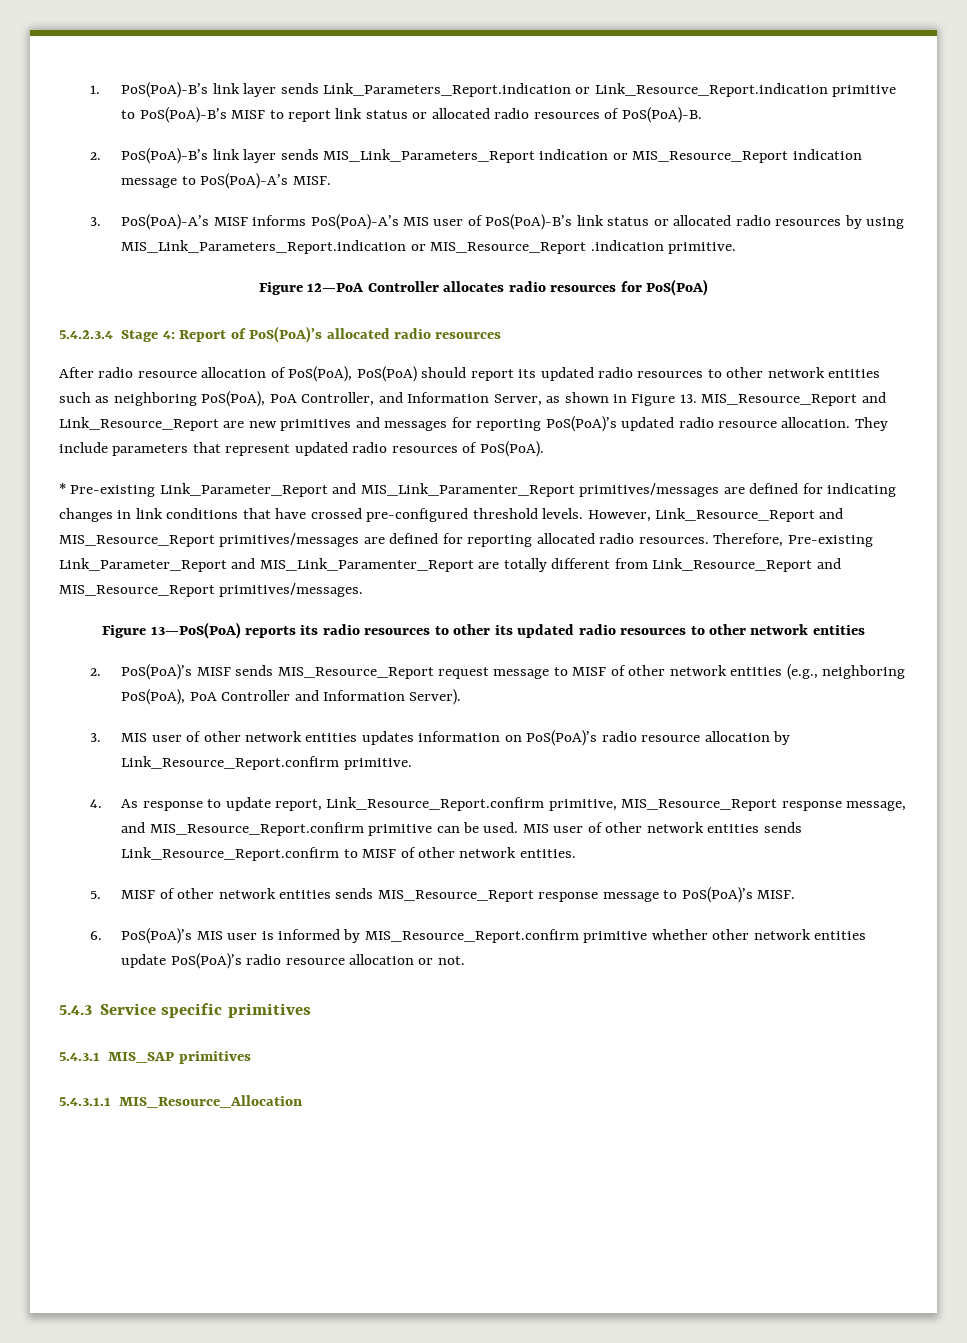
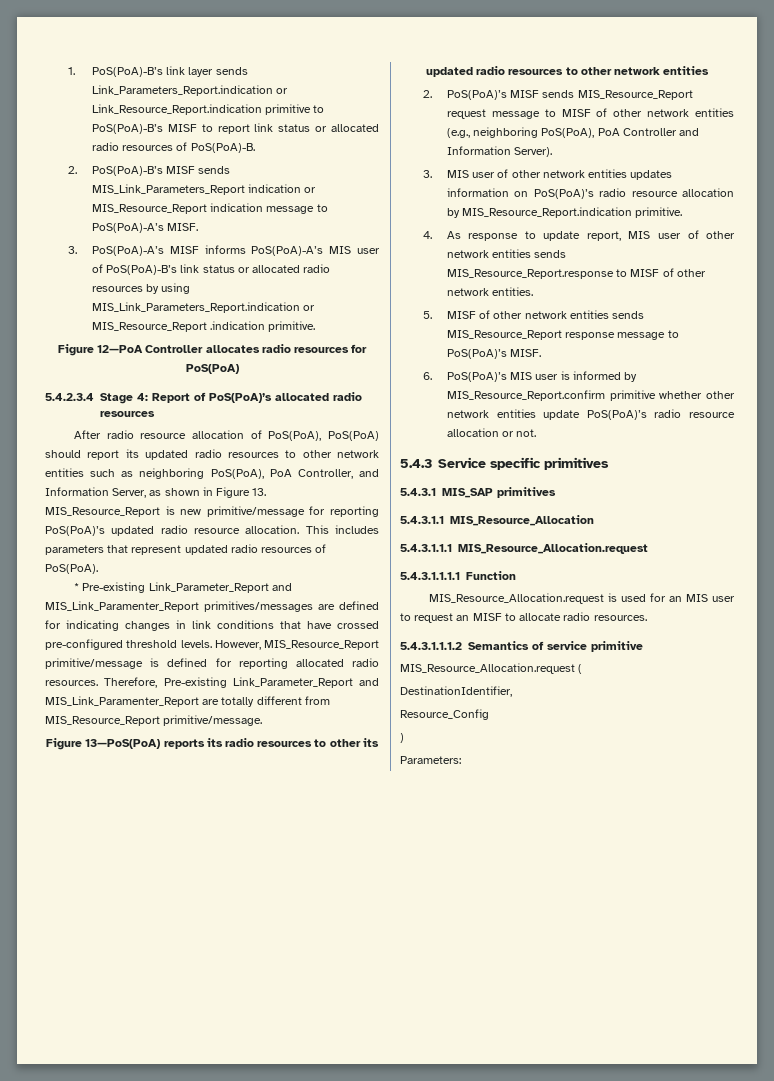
[212,149,277,163] link layer -> [166,166,196,174] MISF
[861,392,886,403] [59,417,448,431] and Link_Resource_Report are new primitives and messages -> [165,506,305,517] is new primitive/message
[854,417,888,431] [59,442,108,453] They include -> [305,525,379,534] This includes
[655,508,844,522] [59,533,385,547] Link_Resource_Report and MIS_Resource_Report primitives/messages are -> [264,640,379,650] [45,658,160,669] MIS_Resource_Report primitive/message is
[652,558,841,572] [59,583,364,597] Link_Resource_Report and MIS_Resource_Report primitives/messages. -> [45,715,263,726] MIS_Resource_Report primitive/message.
[121,756,340,770] Link_Resource_Report.confirm -> [462,207,633,218] MIS_Resource_Report.indication
[326,797,907,811] [121,822,519,836] Link_Resource_Report.confirm primitive, MIS_Resource_Report response message, and MIS_Resource_Report.confirm primitive can be used. -> (621, 236) none
[121,847,340,861] Link_Resource_Report.confirm -> [446,269,614,279] MIS_Resource_Report.response
(303, 1101) none -> [400,543,648,554] [400,571,516,580] [429,593,735,604] [400,612,647,623] [400,641,643,652] [400,663,583,674] [400,686,512,697] [400,709,489,720] [400,733,404,743] [400,756,461,764] // 5.4.3.1.1.1 MIS_Resource_Allocation.request // 5.4.3.1.1.1.1 Function // MIS_Resource_Allocation.request is used for an MIS user to request an MISF to allocate radio resources. // 5.4.3.1.1.1.2 Semantics of service primitive // MIS_Resource_Allocation.request ( // DestinationIdentifier, // Resource_Config // ) // Parameters:

